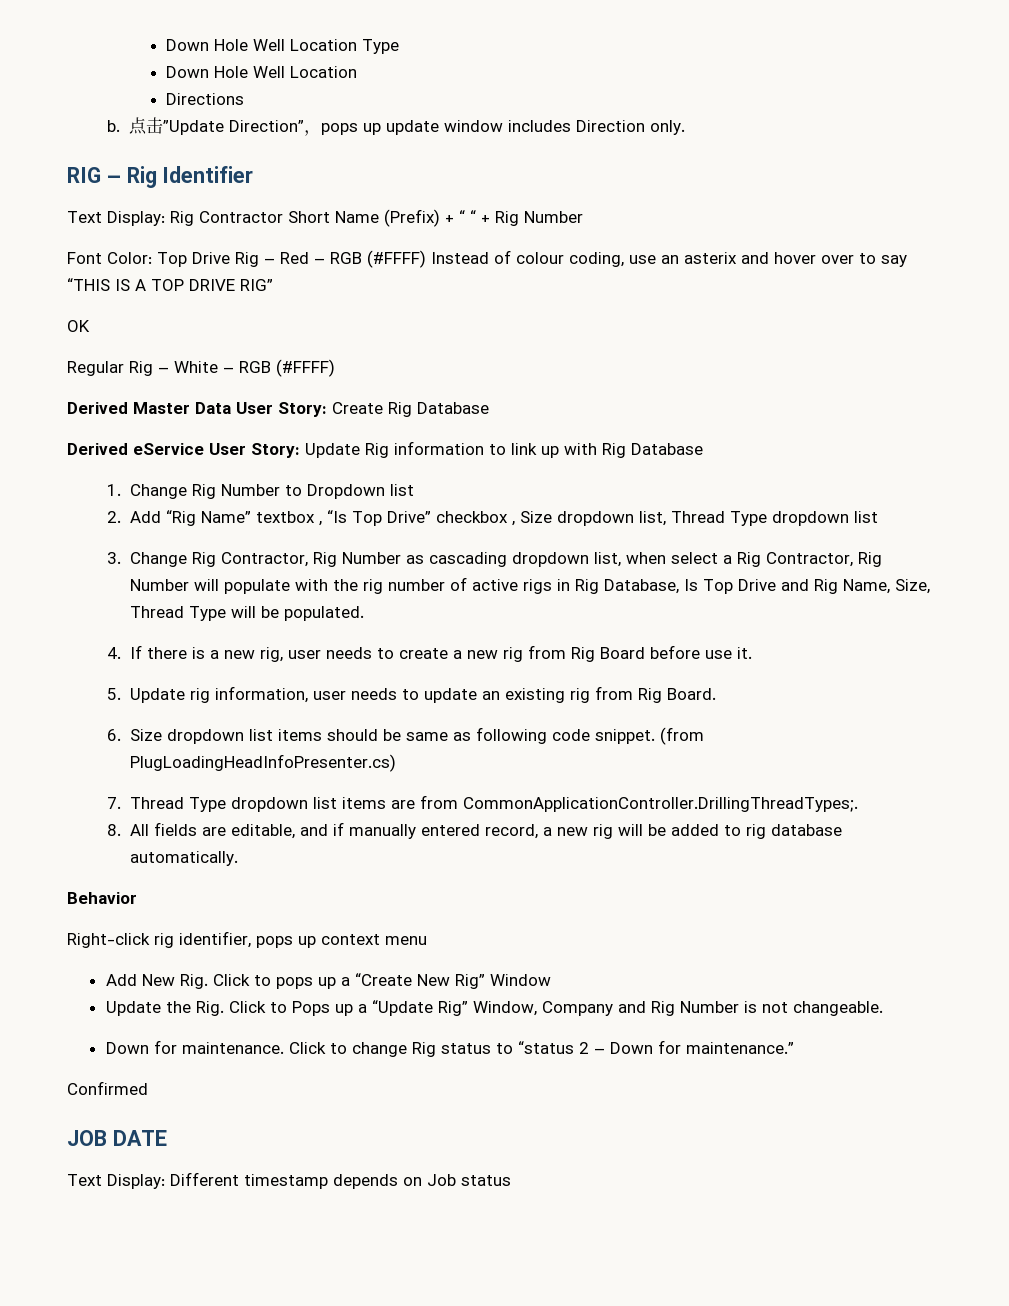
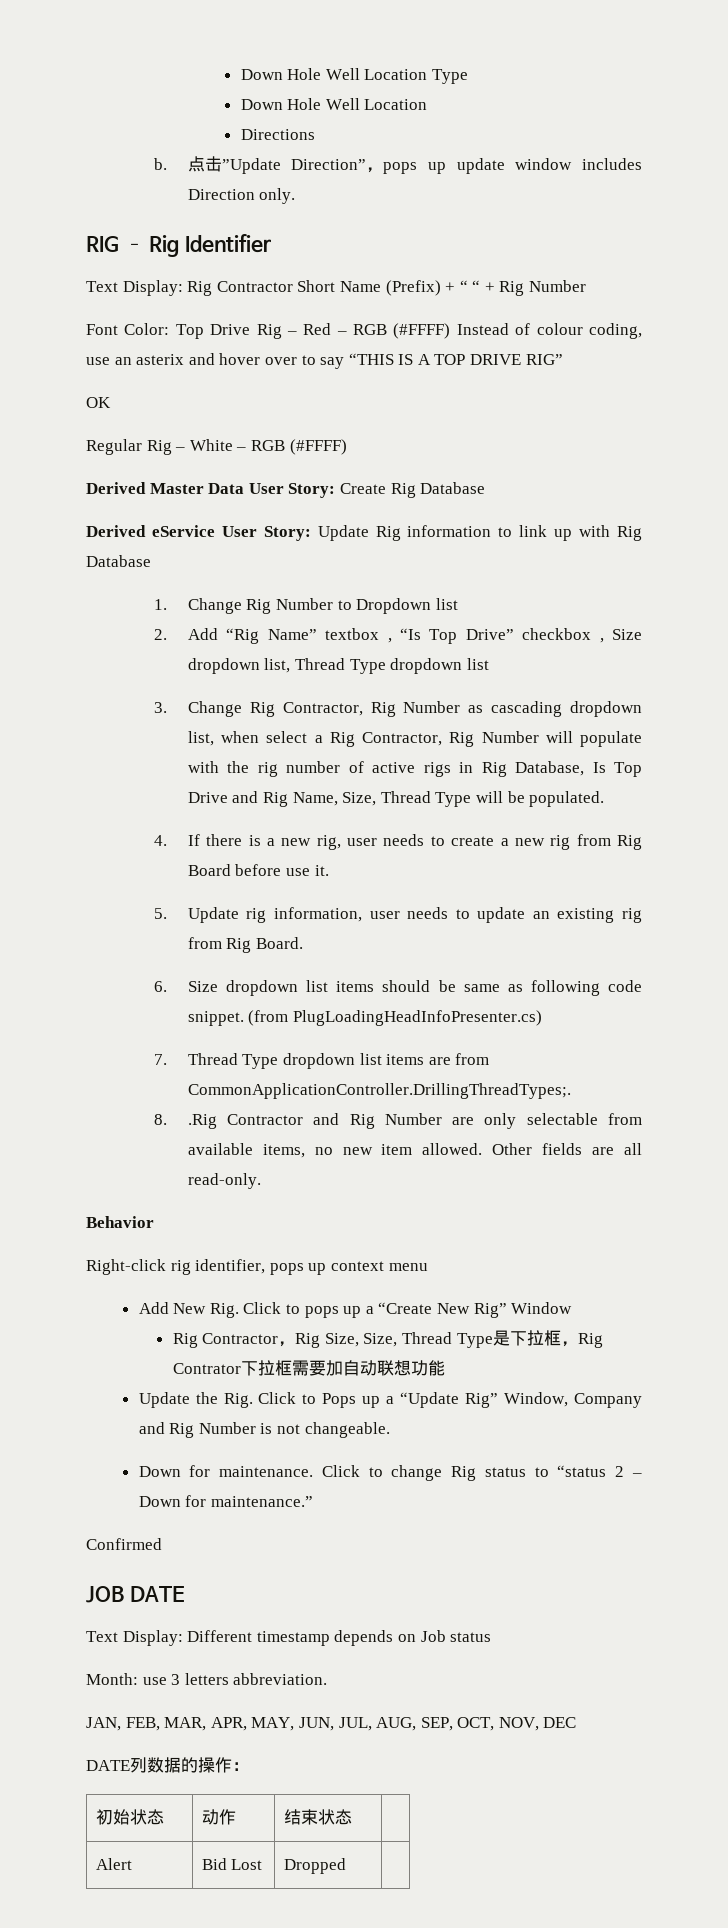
[129,822,842,839] [129,851,238,866] All fields are editable, and if manually entered record, a new rig will be added to rig database automatically. -> [187,1113,642,1129] [187,1143,642,1158] [187,1173,261,1189] .Rig Contractor and Rig Number are only selectable from available items, no new item allowed. Other fields are all read-only.
(551, 980) none -> [172,1330,603,1348] [172,1360,445,1376] // Rig Contractor，Rig Size, Size, Thread Type是下拉框，Rig Contrator下拉框需要加自动联想功能
(511, 1180) none -> [86,1673,328,1685] [86,1717,577,1731] [86,1757,249,1773] [95,1809,164,1825] [201,1809,236,1825] [283,1809,352,1825] [95,1858,132,1870] [201,1858,263,1870] [283,1858,346,1874] // Month: use 3 letters abbreviation. // JAN, FEB, MAR, APR, MAY, JUN, JUL, AUG, SEP, OCT, NOV, DEC // DATE列数据的操作： // 初始状态 | 动作 | 结束状态 | // Alert | Bid Lost | Dropped |

